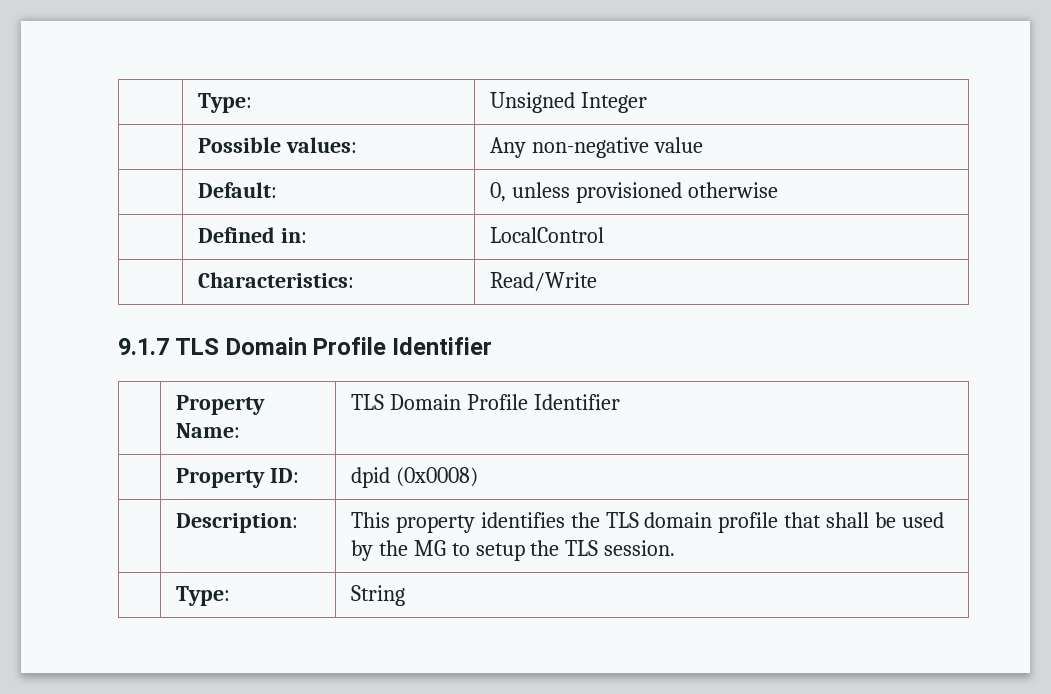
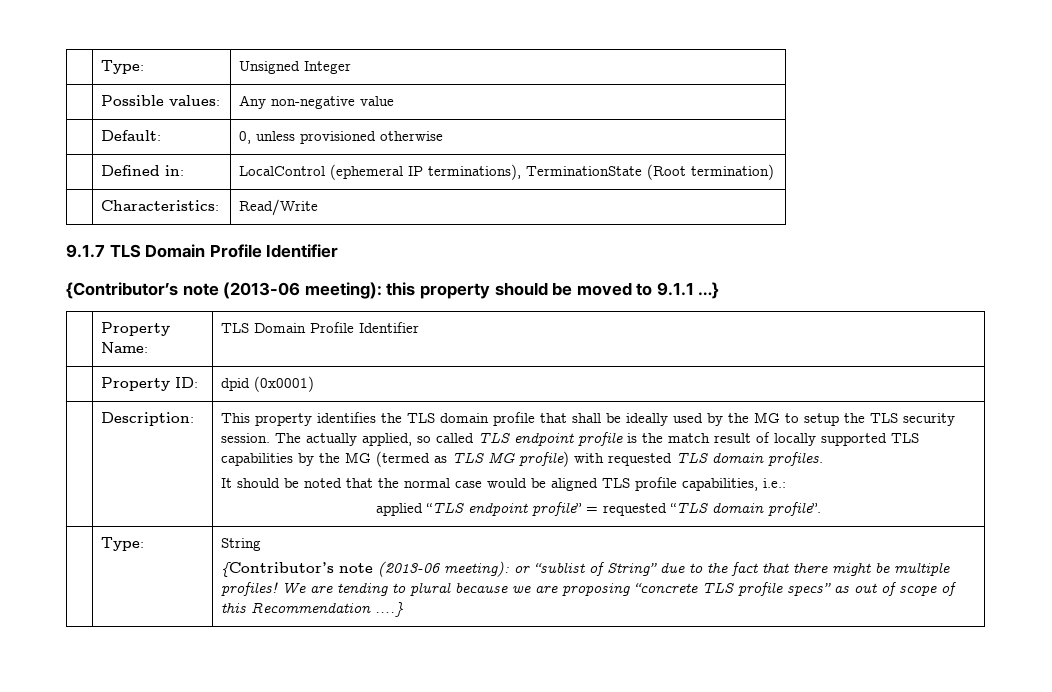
(604, 235) none -> [329,164,774,180] (ephemeral IP terminations), TerminationState (Root termination)
(493, 346) none -> [66,282,720,299] // {Contributor’s note (2013-06 meeting): this property should be moved to 9.1.1 …}
[395,467,478,487] (0x0008) -> [253,376,314,392] (0x0001)
(897, 520) none -> [625,413,668,426] ideally
(599, 548) none -> [902,413,955,426] security
[175,586,230,606] [350,585,405,606] // | Type: | String -> [274,432,919,446] [220,451,823,467] [220,477,786,491] [376,502,821,516] [100,537,144,551] [220,538,261,551] [220,561,950,577] [220,582,957,596] [220,602,404,617] The actually applied, so called TLS endpoint profile is the match result of locally supported TLS capabilities by the MG (termed as TLS MG profile) with requested TLS domain profiles. // It should be noted that the normal case would be aligned TLS profile capabilities, i.e.: // applied “TLS endpoint profile” = requested “TLS domain profile”. // | Type: | String // {Contributor’s note (2013-06 meeting): or “sublist of String” due to the fact that there might be multiple profiles! We are tending to plural because we are proposing “concrete TLS profile specs” as out of scope of this Recommendation ….}

